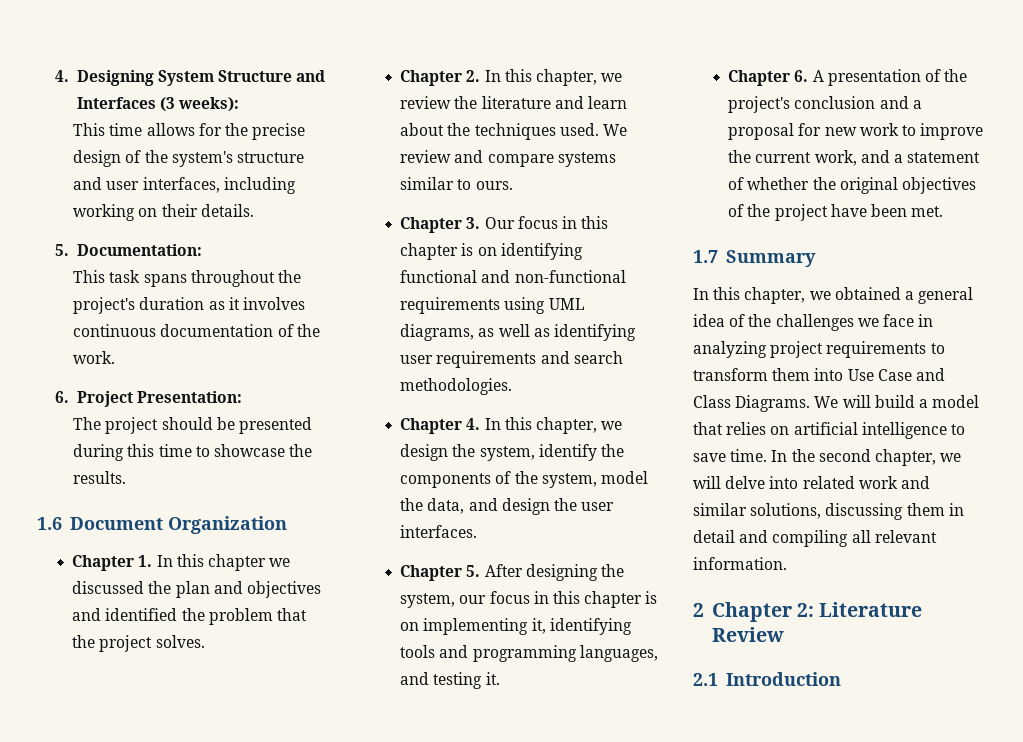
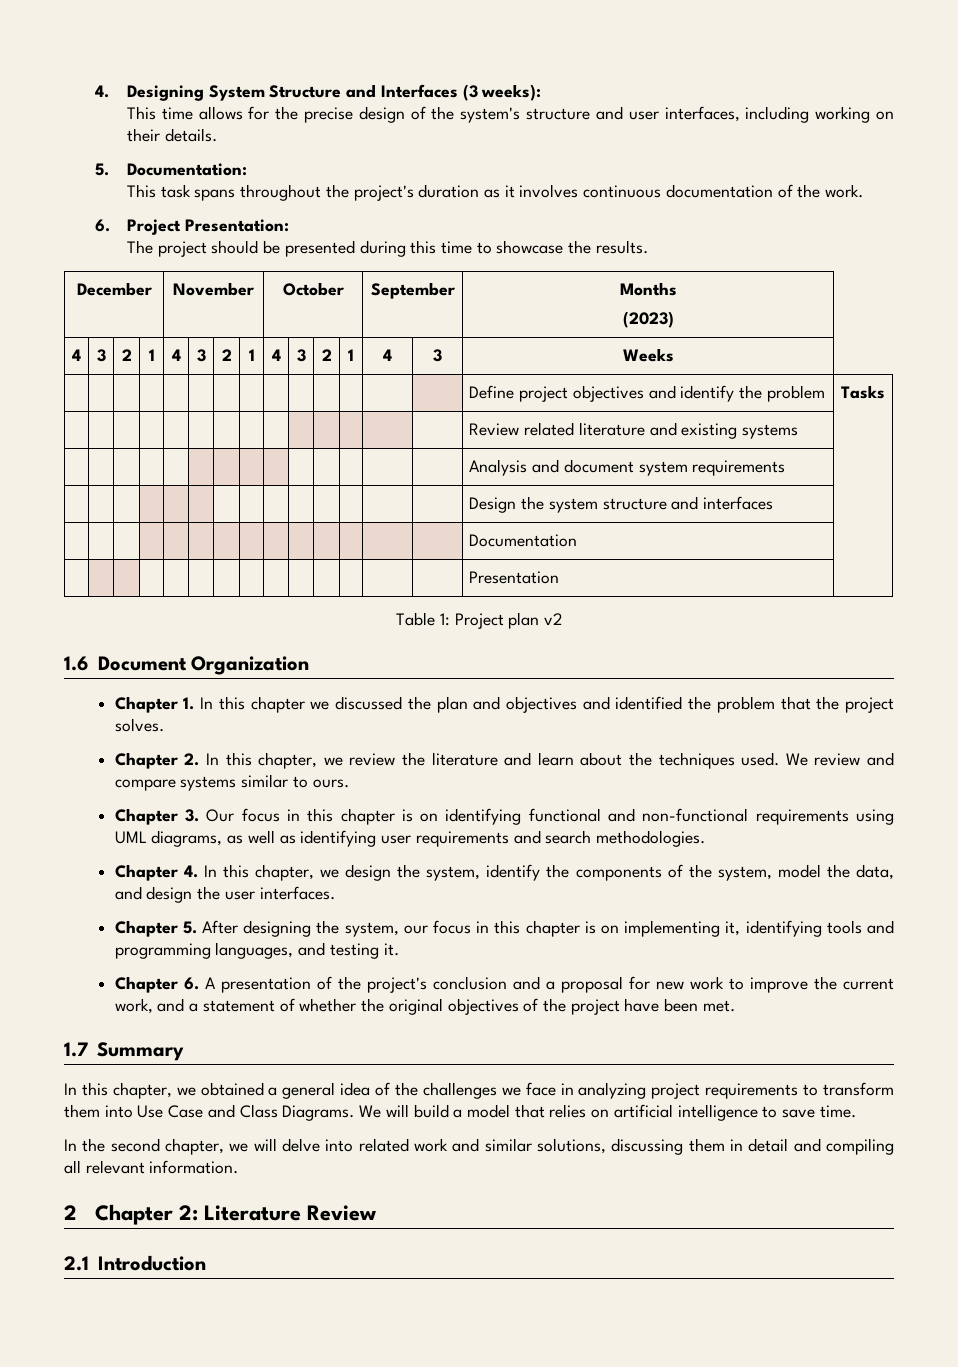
(127, 477) none -> [76,282,152,296] [173,282,254,296] [282,282,344,296] [370,282,455,299] [619,282,677,296] [622,311,674,328] [72,349,81,361] [96,349,106,362] [121,349,132,361] [148,349,155,361] [171,349,181,361] [196,349,206,362] [221,349,232,361] [248,349,255,361] [271,349,281,361] [296,349,306,362] [321,349,332,361] [348,349,354,361] [383,349,392,361] [433,349,442,362] [622,348,674,362] [469,385,825,402] [841,385,885,399] [469,422,799,439] [469,459,786,476] [469,496,774,513] [469,534,578,547] [469,571,560,584] [396,612,562,629] // December | November | October | September | Months // (2023) // 4 | 3 | 2 | 1 | 4 | 3 | 2 | 1 | 4 | 3 | 2 | 1 | 4 | 3 | Weeks // | | | | | | | | | | | | | | Define project objectives and identify the problem | Tasks // | | | | | | | | | | | | | | Review related literature and existing systems | // | | | | | | | | | | | | | | Analysis and document system requirements | // | | | | | | | | | | | | | | Design the system structure and interfaces | // | | | | | | | | | | | | | | Documentation | // | | | | | | | | | | | | | | Presentation | // Table 1: Project plan v2
(768, 455) none -> (856, 1111) //

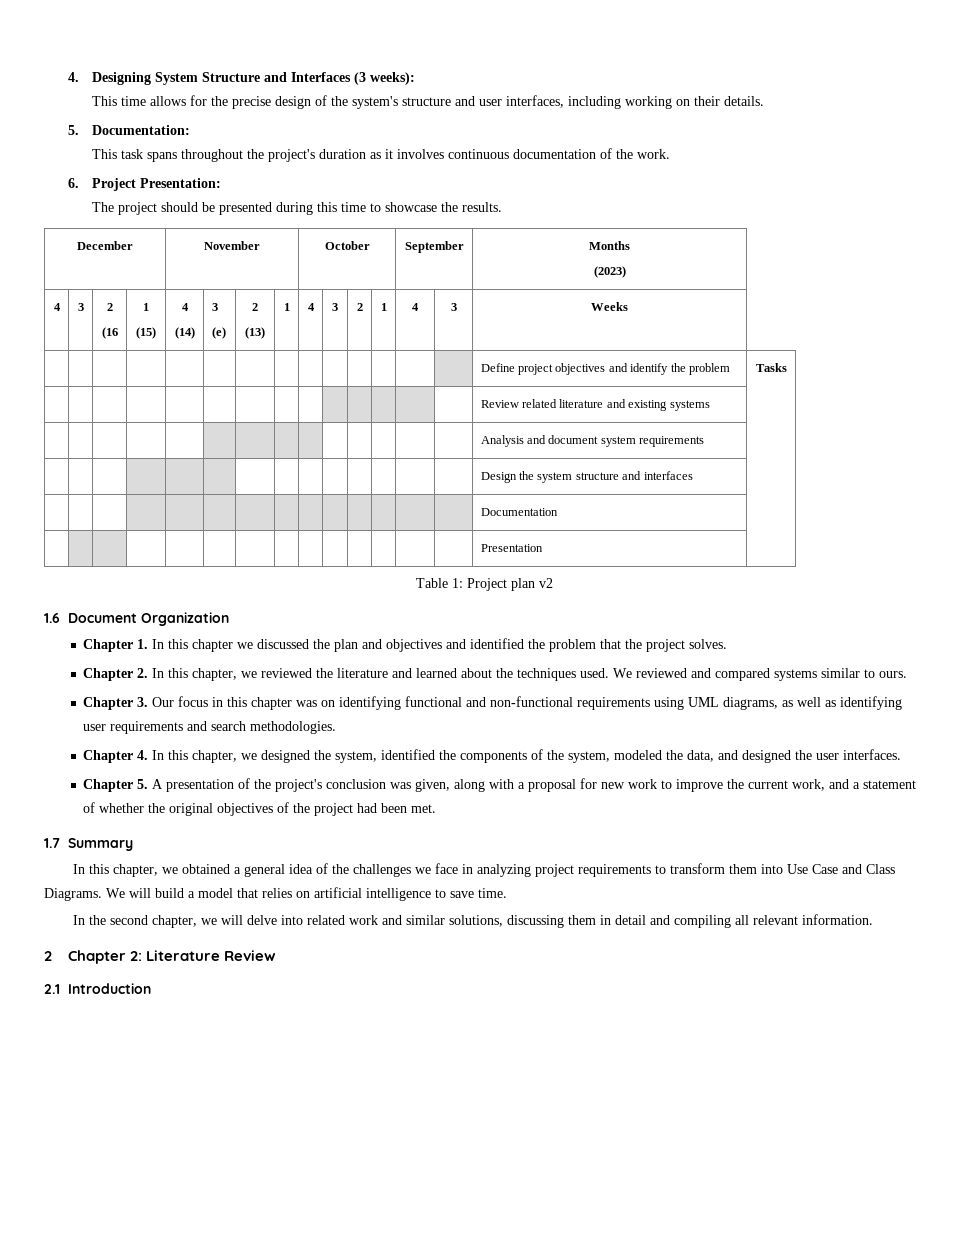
[148,349,155,361] [171,349,181,361] [196,349,206,362] [221,349,232,361] | 1 | 4 | 3 | 2 -> [101,327,118,339] [143,303,149,311] [136,327,156,339] [181,303,189,311] [174,327,195,339] [211,303,218,311] [211,327,226,339] [252,303,258,311] [245,327,265,339] // (16 | 1 // (15) | 4 // (14) | 3 // (e) | 2 // (13)
[349,753,396,766] review -> [261,668,313,678] reviewed
[537,752,574,766] learn -> [416,668,458,678] learned
[814,752,894,766] [114,779,176,791] review and compare -> [636,668,771,681] reviewed and compared
[401,809,413,822] is -> [296,700,318,707] was
[345,864,541,881] design the system, identify -> [261,749,436,763] designed the system, identified
[777,864,821,878] model -> [614,750,663,760] modeled
[146,886,193,903] design -> [742,750,792,763] designed
[202,920,894,937] [114,942,399,959] [114,976,199,993] After designing the system, our focus in this chapter is on implementing it, identifying tools and programming languages, and testing it. // Chapter 6. -> (149, 784) none
[512,976,540,990] and -> [390,779,515,792] was given, along with
[624,998,660,1012] have -> [357,803,378,813] had

